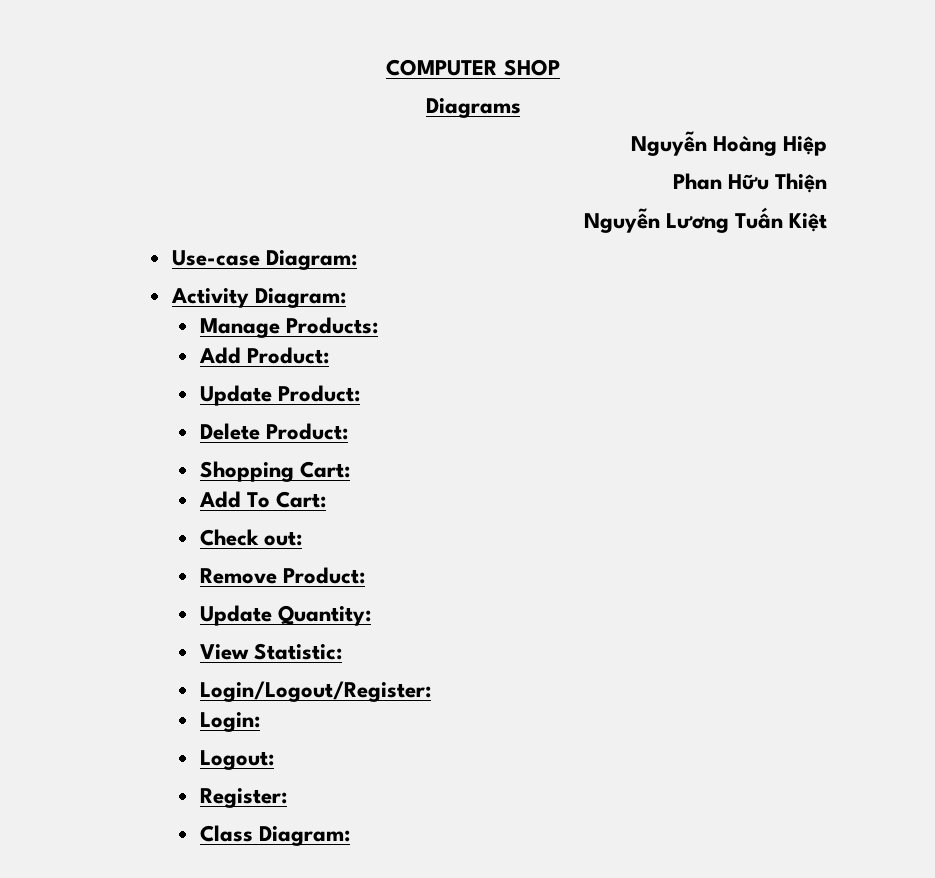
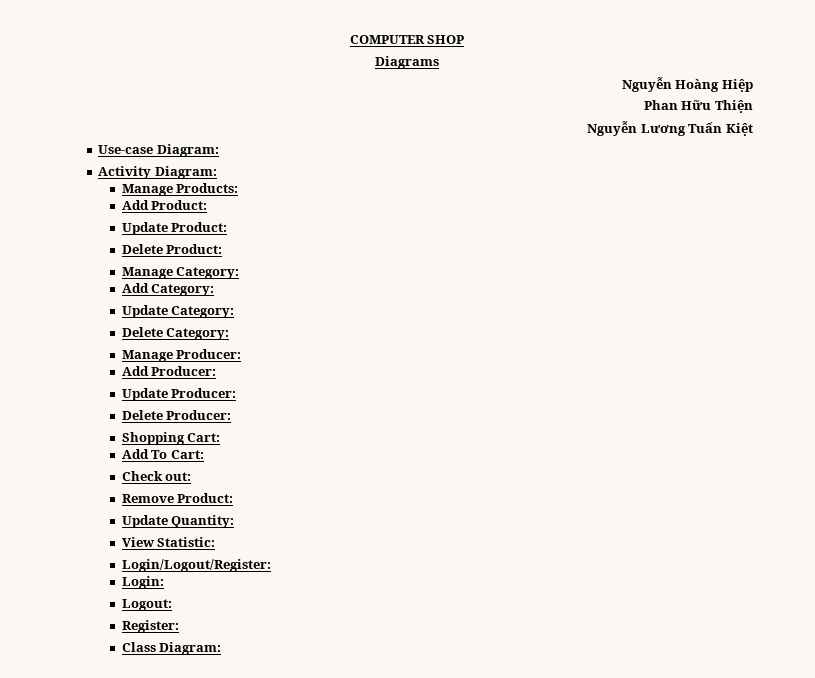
(348, 431) none -> [121,267,240,279] [121,283,215,296] [121,305,235,318] [121,327,230,340] [121,349,242,362] [121,366,217,376] [121,388,237,401] [121,410,232,420] // Manage Category: // Add Category: // Update Category: // Delete Category: // Manage Producer: // Add Producer: // Update Producer: // Delete Producer:

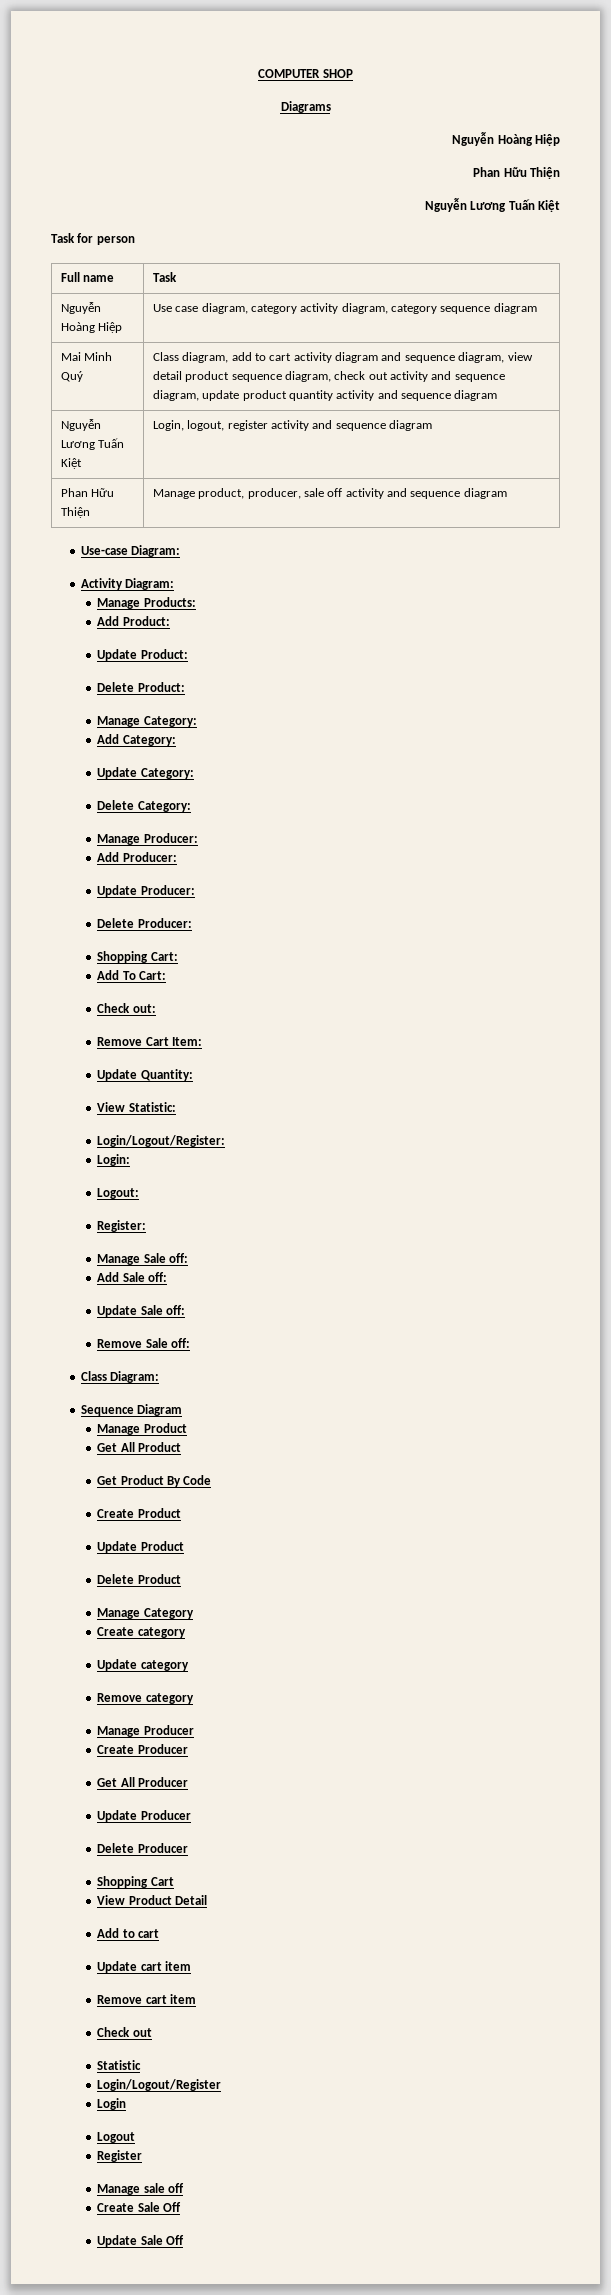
(753, 129) none -> [51,233,135,245] [60,272,115,282] [152,272,177,282] [60,302,101,314] [60,322,123,333] [152,303,537,314] [60,352,113,361] [60,371,83,382] [152,352,533,363] [152,371,505,382] [152,390,498,401] [60,419,101,431] [60,438,125,450] [60,458,82,469] [152,420,433,431] [60,488,115,497] [60,507,90,518] [152,488,507,499] // Task for person // Full name | Task // Nguyễn Hoàng Hiệp | Use case diagram, category activity diagram, category sequence diagram // Mai Minh Quý | Class diagram, add to cart activity diagram and sequence diagram, view detail product sequence diagram, check out activity and sequence diagram, update product quantity activity and sequence diagram // Nguyễn Lương Tuấn Kiệt | Login, logout, register activity and sequence diagram // Phan Hữu Thiện | Manage product, producer, sale off activity and sequence diagram
[177,493,234,503] Product: -> [145,1037,202,1046] Cart Item:
[121,642,222,655] Class Diagram: -> [97,1253,188,1265] [97,1272,167,1282] [97,1305,185,1317] [97,1338,190,1348] [80,1371,160,1383] [80,1404,183,1416] [97,1423,187,1435] [97,1442,181,1452] [97,1475,212,1487] [97,1508,181,1518] [97,1541,184,1553] [97,1574,181,1584] [97,1608,194,1619] [97,1627,186,1638] [97,1659,189,1671] [97,1693,194,1704] [97,1725,194,1737] [97,1744,188,1754] [97,1777,188,1787] [97,1810,191,1822] [97,1843,188,1853] [97,1876,174,1888] [97,1895,207,1905] [97,1928,159,1938] [97,1961,191,1973] [97,1994,196,2004] [97,2027,152,2037] [97,2060,142,2070] [97,2079,222,2091] [97,2098,127,2110] [97,2132,136,2143] [97,2150,143,2162] [97,2183,184,2195] [97,2202,181,2212] [97,2235,184,2247] Manage Sale off: // Add Sale off: // Update Sale off: // Remove Sale off: // Class Diagram: // Sequence Diagram // Manage Product // Get All Product // Get Product By Code // Create Product // Update Product // Delete Product // Manage Category // Create category // Update category // Remove category // Manage Producer // Create Producer // Get All Producer // Update Producer // Delete Producer // Shopping Cart // View Product Detail // Add to cart // Update cart item // Remove cart item // Check out // Statistic // Login/Logout/Register // Login // Logout // Register // Manage sale off // Create Sale Off // Update Sale Off

